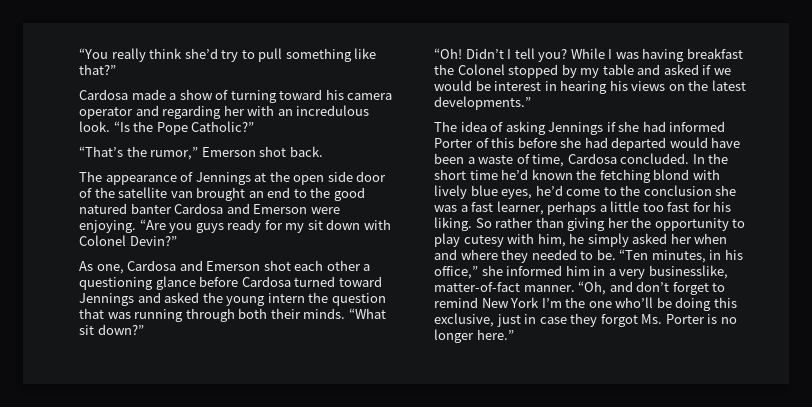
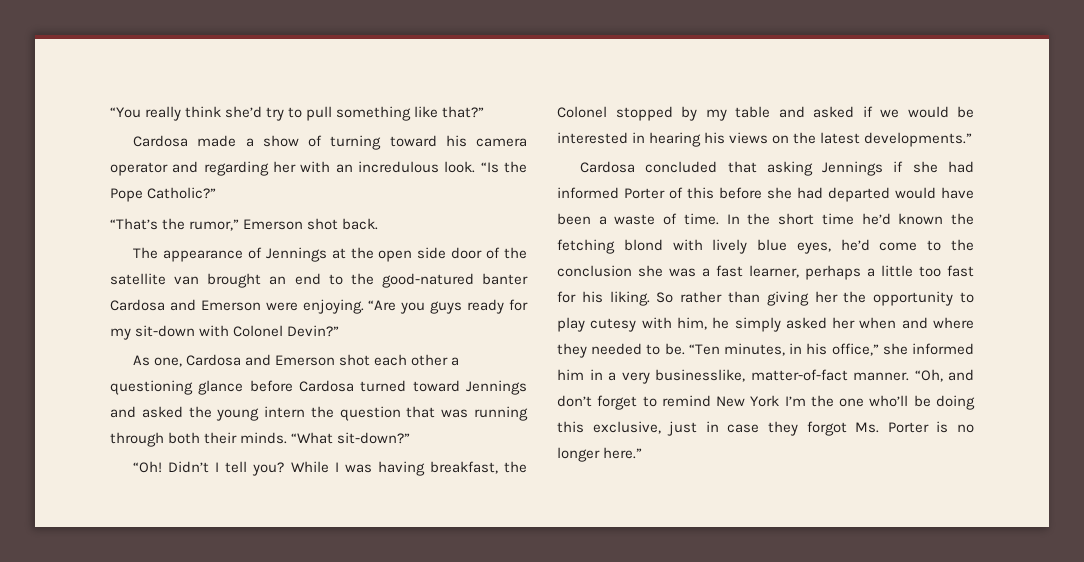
[333,187,365,201] [79,203,127,214] good natured -> [381,273,474,288] good-natured
[307,219,361,230] sit down -> [135,325,196,337] sit-down
[79,324,144,335] sit down?” -> [337,432,411,444] sit-down?”
[686,48,743,59] breakfast -> [429,461,498,474] breakfast,
[494,81,542,91] interest -> [557,132,628,144] interested
[434,121,504,132] The idea of -> [580,161,757,173] Cardosa concluded that
[532,153,690,167] time, Cardosa concluded. -> [683,213,719,225] time.

